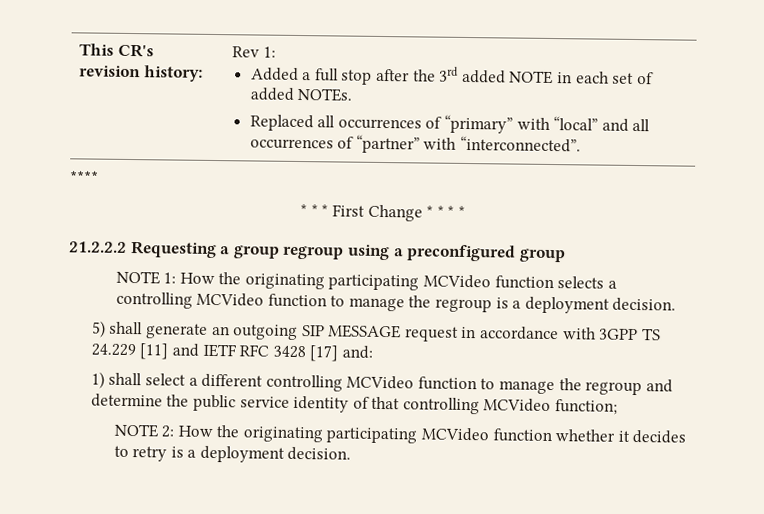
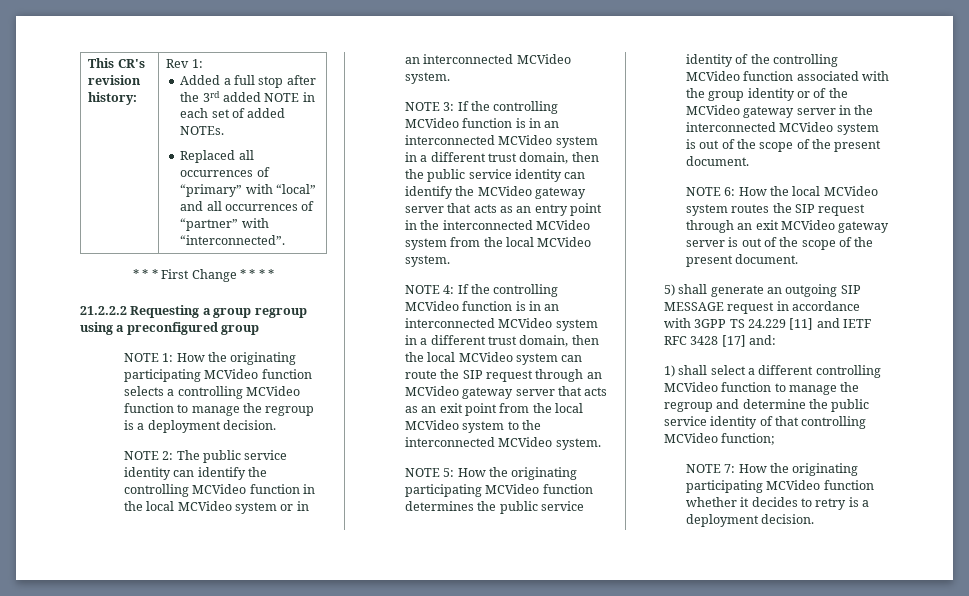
[69,170,99,184] // **** -> (286, 240) none
(677, 304) none -> [123,450,288,463] [123,467,267,480] [123,484,315,497] [123,501,309,514] [404,54,571,64] [404,72,450,84] [404,101,559,114] [404,118,560,128] [404,135,598,148] [404,152,599,164] [404,169,586,182] [404,186,586,199] [404,203,603,216] [404,220,590,230] [404,237,592,250] [404,255,450,267] [404,284,559,297] [404,301,560,311] [404,318,598,331] [404,335,599,347] [404,352,583,365] [404,369,602,382] [404,386,608,399] [404,403,584,416] [404,420,541,433] [404,437,601,450] [404,467,578,480] [404,484,593,497] [404,501,584,514] [685,54,838,67] [685,71,889,81] [685,88,848,101] [685,105,874,118] [685,122,879,135] [685,139,882,152] [685,156,749,166] [685,186,878,196] [685,203,866,216] [685,220,890,233] [685,237,874,250] [685,254,799,267] // NOTE 2: The public service identity can identify the controlling MCVideo function in the local MCVideo system or in an interconnected MCVideo system. // NOTE 3: If the controlling MCVideo function is in an interconnected MCVideo system in a different trust domain, then the public service identity can identify the MCVideo gateway server that acts as an entry point in the interconnected MCVideo system from the local MCVideo system. // NOTE 4: If the controlling MCVideo function is in an interconnected MCVideo system in a different trust domain, then the local MCVideo system can route the SIP request through an MCVideo gateway server that acts as an exit point from the local MCVideo system to the interconnected MCVideo system. // NOTE 5: How the originating participating MCVideo function determines the public service identity of the controlling MCVideo function associated with the group identity or of the MCVideo gateway server in the interconnected MCVideo system is out of the scope of the present document. // NOTE 6: How the local MCVideo system routes the SIP request through an exit MCVideo gateway server is out of the scope of the present document.
[161,425,175,438] 2: -> [724,464,736,473] 7:

